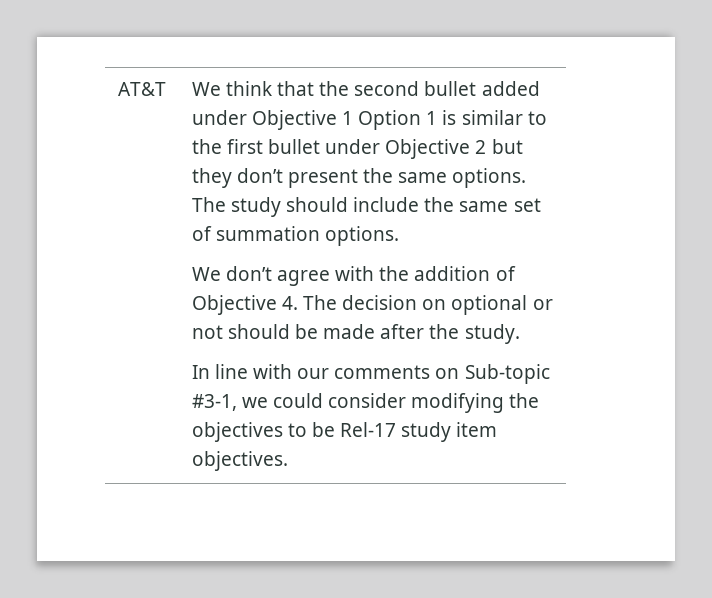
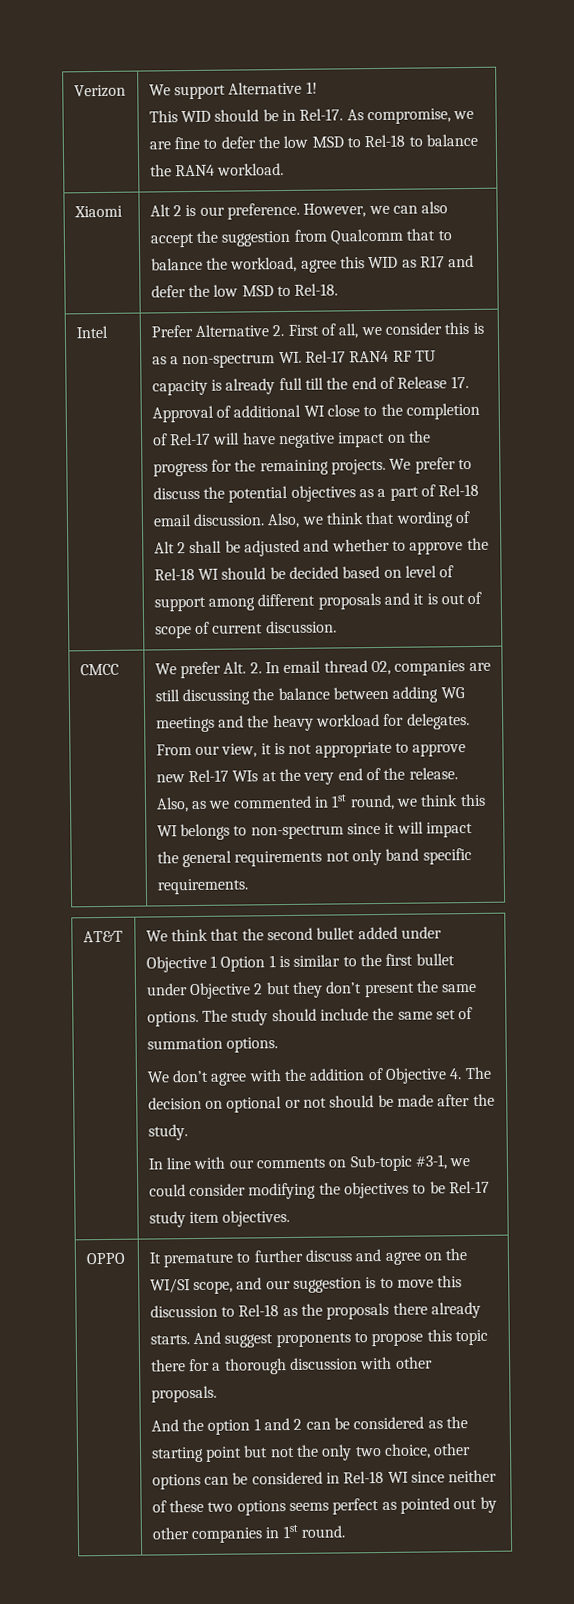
(117, 89) none -> [73,84,126,98] [148,81,318,100] [148,108,475,125] [148,133,478,150] [149,162,285,177] [73,205,123,218] [149,201,449,220] [149,228,452,248] [150,254,475,273] [150,283,339,298] [75,325,108,339] [150,321,484,339] [151,350,437,369] [151,376,469,396] [151,402,481,423] [152,430,432,449] [152,457,473,477] [152,483,480,503] [152,510,471,529] [153,537,489,557] [153,565,455,581] [153,591,483,612] [154,620,337,639] [79,663,119,676] [154,660,491,679] [154,686,465,706] [155,713,470,733] [155,741,467,758] [155,767,458,785] [155,793,486,813] [156,821,474,841] [156,848,472,868] [156,878,248,895] Verizon | We support Alternative 1! // This WID should be in Rel-17. As compromise, we are fine to defer the low MSD to Rel-18 to balance the RAN4 workload. // Xiaomi | Alt 2 is our preference. However, we can also accept the suggestion from Qualcomm that to balance the workload, agree this WID as R17 and defer the low MSD to Rel-18. // Intel | Prefer Alternative 2. First of all, we consider this is as a non-spectrum WI. Rel-17 RAN4 RF TU capacity is already full till the end of Release 17. Approval of additional WI close to the completion of Rel-17 will have negative impact on the progress for the remaining projects. We prefer to discuss the potential objectives as a part of Rel-18 email discussion. Also, we think that wording of Alt 2 shall be adjusted and whether to approve the Rel-18 WI should be decided based on level of support among different proposals and it is out of scope of current discussion. // CMCC | We prefer Alt. 2. In email thread 02, companies are still discussing the balance between adding WG meetings and the heavy workload for delegates. From our view, it is not appropriate to approve new Rel-17 WIs at the very end of the release. Also, as we commented in 1st round, we think this WI belongs to non-spectrum since it will impact the general requirements not only band specific requirements. //
(288, 461) none -> [85,1252,125,1265] [148,1248,468,1268] [149,1275,463,1295] [149,1301,482,1320] [149,1329,489,1348] [150,1356,433,1375] [150,1385,217,1403] [150,1416,468,1435] [150,1443,472,1463] [151,1469,498,1490] [151,1496,497,1516] [151,1524,346,1544] // OPPO | It premature to further discuss and agree on the WI/SI scope, and our suggestion is to move this discussion to Rel-18 as the proposals there already starts. And suggest proponents to propose this topic there for a thorough discussion with other proposals. // And the option 1 and 2 can be considered as the starting point but not the only two choice, other options can be considered in Rel-18 WI since neither of these two options seems perfect as pointed out by other companies in 1st round.

